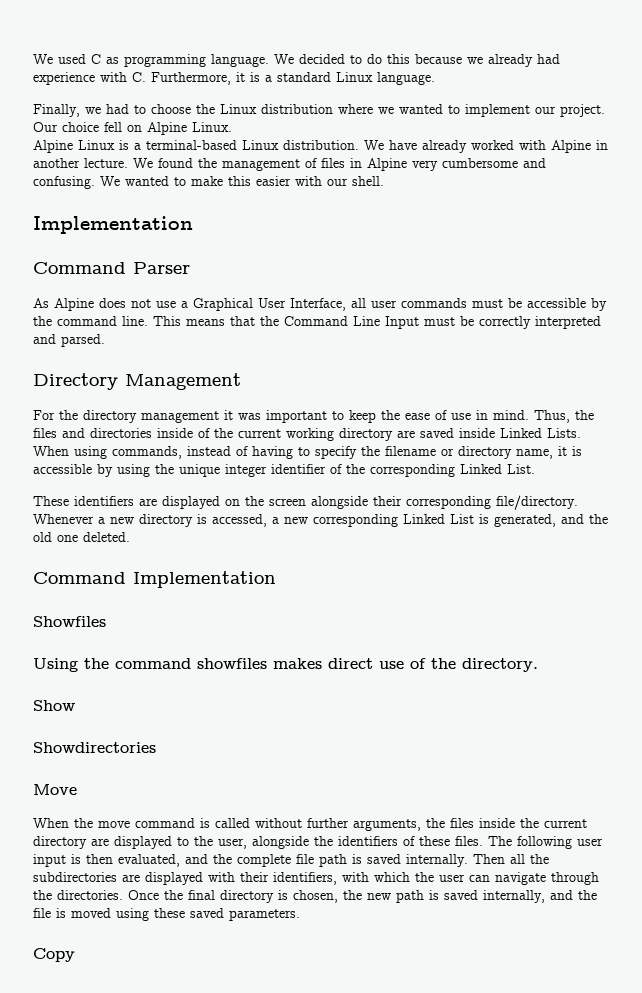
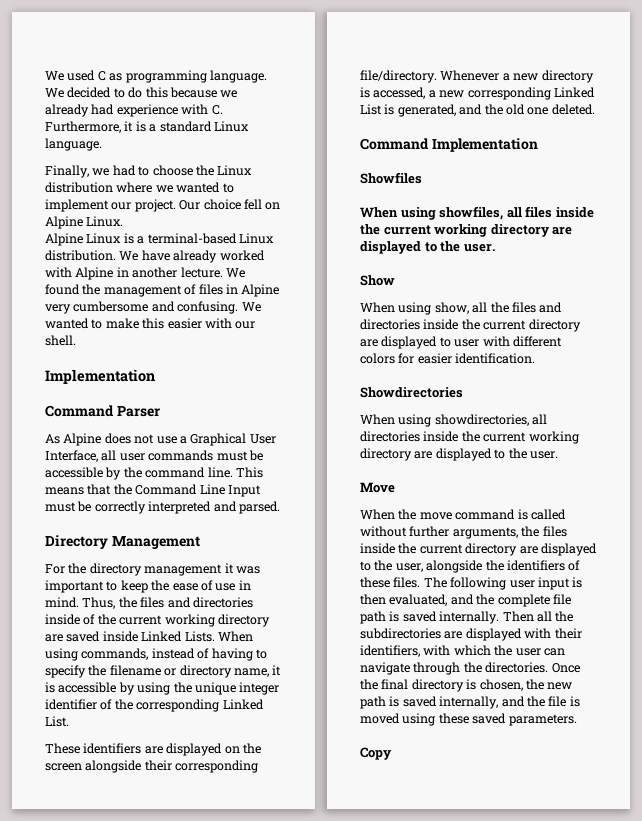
[33,658,538,672] [33,700,75,711] [33,742,156,753] Using the command showfiles makes direct use of the directory. // Show // Showdirectories -> [360,206,594,220] [360,224,573,237] [360,241,495,254] [360,275,395,286] [360,302,563,315] [360,319,581,332] [360,336,562,349] [360,353,536,364] [360,387,463,398] [360,414,548,427] [360,431,579,444] [360,448,558,461] When using showfiles, all files inside the current working directory are displayed to the user. // Show // When using show, all the files and directories inside the current directory are displayed to user with different colors for easier identification. // Showdirectories // When using showdirectories, all directories inside the current working directory are displayed to the user.

